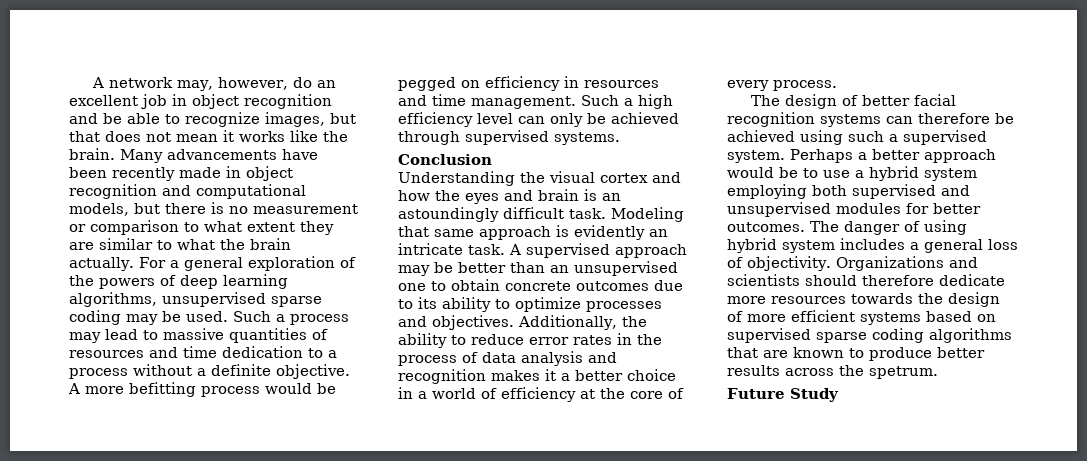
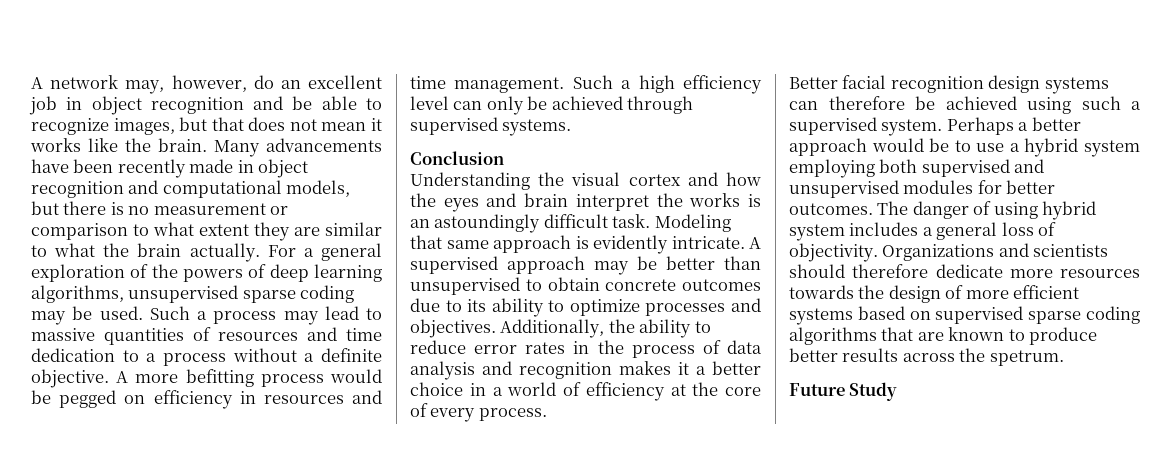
(579, 195) none -> [575,193,741,211] interpret the works
[649,229,668,237] [398,243,505,255] an intricate task. -> [671,236,745,249] intricate.
[550,261,678,276] [398,283,426,291] an unsupervised one -> [410,277,520,295] unsupervised
[750,94,910,109] The design of better -> [789,77,838,89] Better
(815, 119) none -> [988,75,1041,93] design

